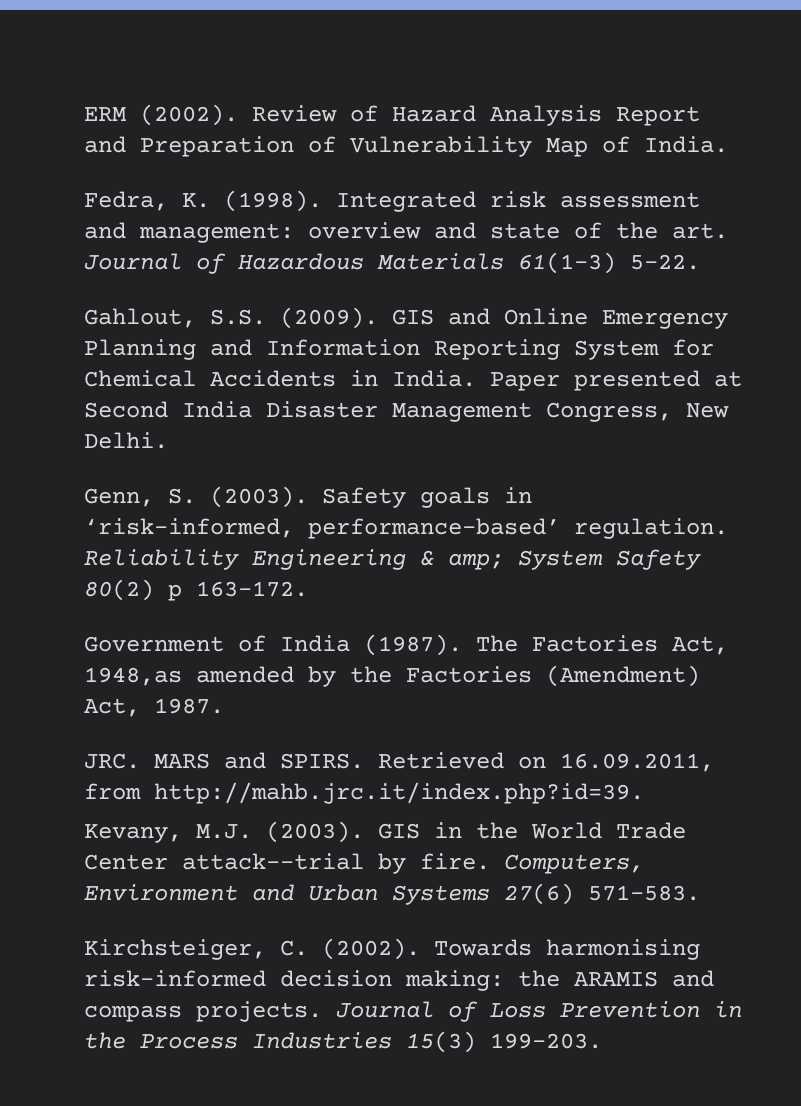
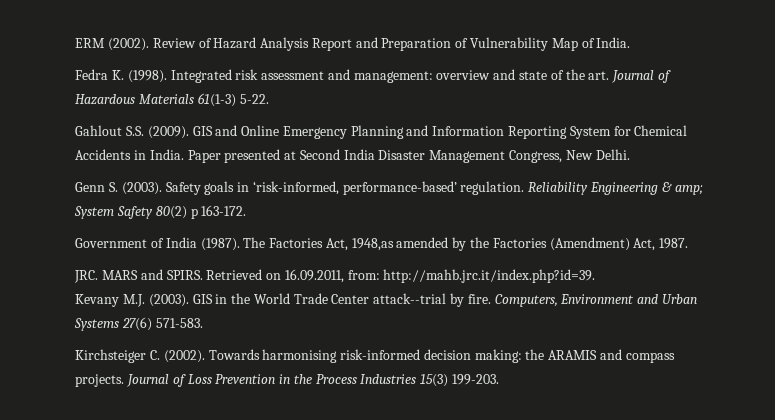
[84,191,169,211] Fedra, -> [75,69,109,80] Fedra
[84,308,197,328] Gahlout, -> [75,125,123,136] Gahlout
[84,488,155,507] Genn, -> [75,182,106,192] Genn
[84,783,142,800] from -> [347,270,380,280] from:
[84,824,183,843] Kevany, -> [75,294,120,307] Kevany
[84,939,267,960] Kirchsteiger, -> [75,349,147,363] Kirchsteiger

